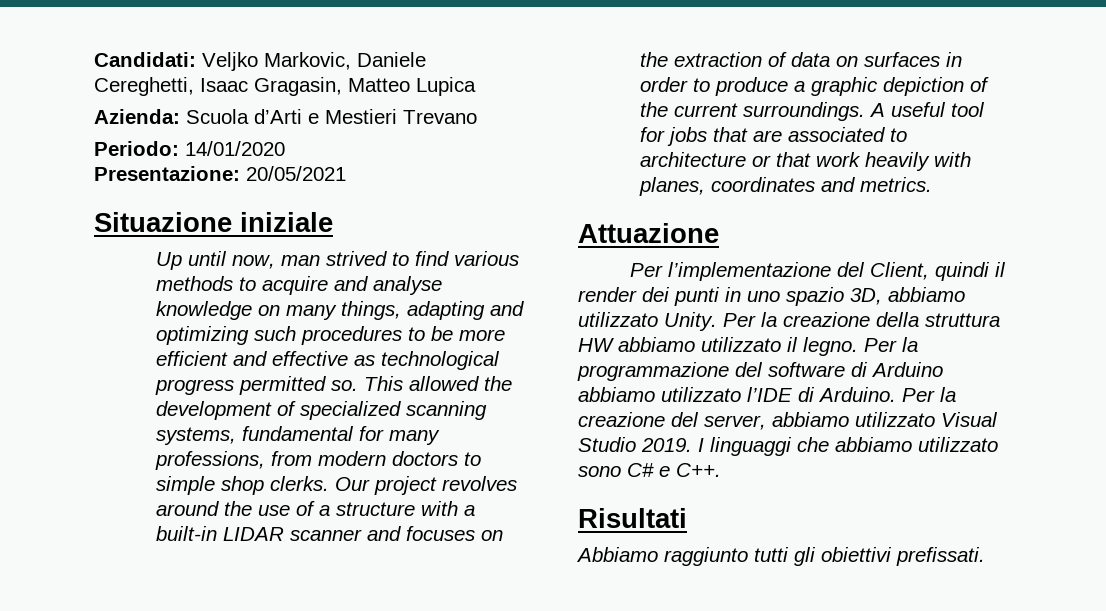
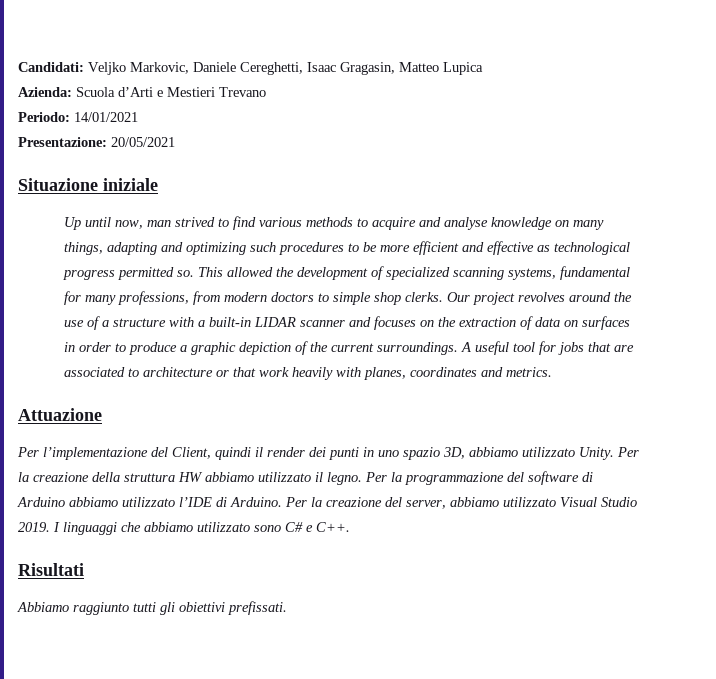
[185,141,285,156] 14/01/2020 -> [74,112,138,122] 14/01/2021

